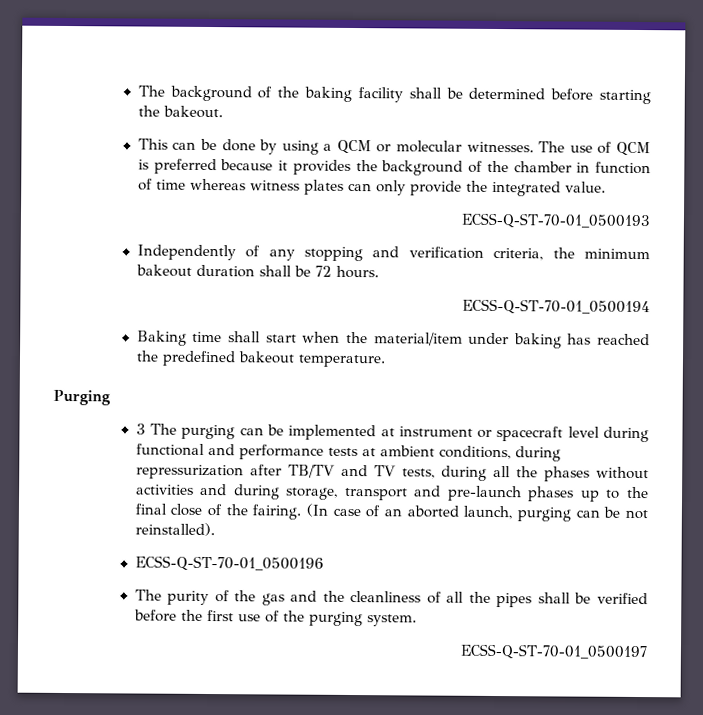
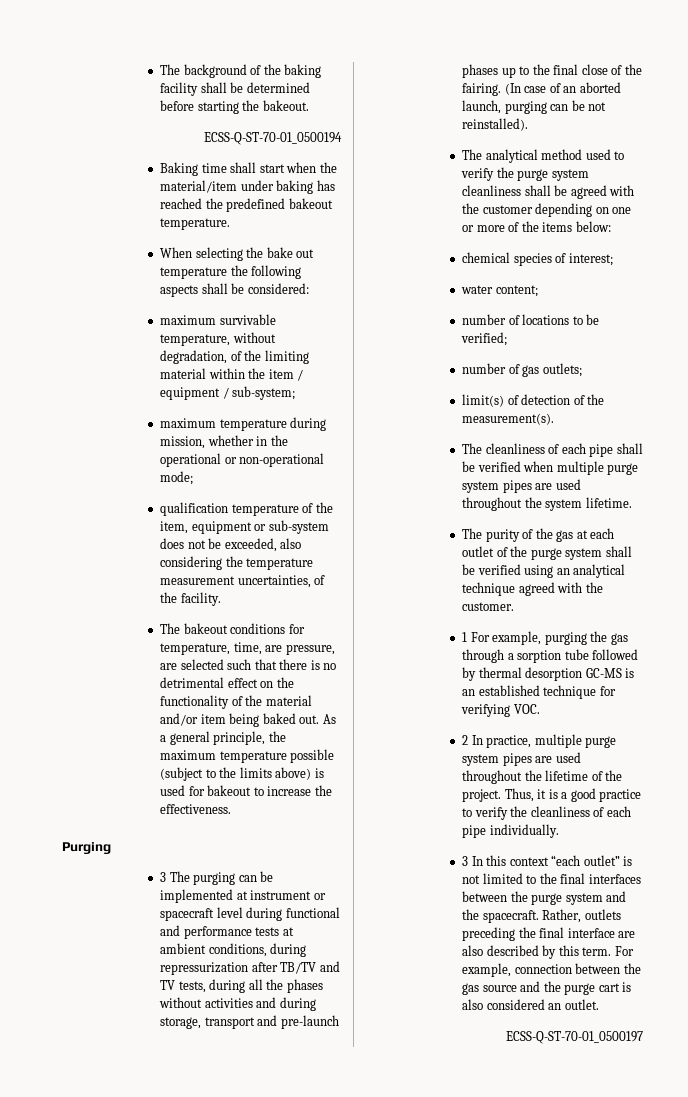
[137,138,652,157] [137,158,651,176] [137,178,606,197] [461,212,651,230] [136,244,650,262] [135,264,379,279] // This can be done by using a QCM or molecular witnesses. The use of QCM is preferred because it provides the background of the chamber in function of time whereas witness plates can only provide the integrated value. // ECSS-Q-ST-70-01_0500193 // Independently of any stopping and verification criteria, the minimum bakeout duration shall be 72 hours. -> (309, 105) none
(386, 361) none -> [160,247,315,261] [160,265,302,279] [160,283,309,297] [160,314,276,325] [160,332,276,346] [160,350,309,364] [160,368,304,381] [160,386,296,400] [160,417,327,431] [160,435,288,449] [160,453,325,467] [160,471,193,485] [160,502,333,516] [160,520,329,534] [160,538,302,552] [160,556,314,570] [160,575,326,588] [160,592,221,606] [160,623,305,634] [160,642,335,655] [160,659,337,670] [160,677,294,688] [160,695,312,709] [160,713,336,727] [160,731,286,745] [160,749,335,763] [160,767,324,781] [160,785,332,796] [160,804,231,814] // When selecting the bake out temperature the following aspects shall be considered: // maximum survivable temperature, without degradation, of the limiting material within the item / equipment / sub-system; // maximum temperature during mission, whether in the operational or non-operational mode; // qualification temperature of the item, equipment or sub-system does not be exceeded, also considering the temperature measurement uncertainties, of the facility. // The bakeout conditions for temperature, time, are pressure, are selected such that there is no detrimental effect on the functionality of the material and/or item being baked out. As a general principle, the maximum temperature possible (subject to the limits above) is used for bakeout to increase the effectiveness.
[134,555,324,572] ECSS-Q-ST-70-01_0500196 -> [462,149,625,163] [461,167,589,181] [462,185,635,199] [462,203,632,217] [462,221,611,232] [462,252,613,266] [461,285,538,297] [462,314,600,325] [461,332,507,346] [462,363,582,377] [462,394,605,407] [462,413,554,425] [462,443,643,457] [462,461,639,475] [462,479,581,493] [462,497,632,511] The analytical method used to verify the purge system cleanliness shall be agreed with the customer depending on one or more of the items below: // chemical species of interest; // water content; // number of locations to be verified; // number of gas outlets; // limit(s) of detection of the measurement(s). // The cleanliness of each pipe shall be verified when multiple purge system pipes are used throughout the system lifetime.
[290,590,649,608] [133,609,417,627] and the cleanliness of all the pipes shall be verified before the first use of the purging system. -> [576,528,615,539] [462,546,632,560] [462,564,626,578] [462,582,603,596] [462,602,514,611] [462,631,628,645] [462,649,639,663] [462,667,635,681] [462,685,616,699] [461,704,540,717] [462,734,617,748] [462,752,581,766] [462,770,623,784] [462,788,642,802] [462,806,631,820] [462,824,559,838] [462,855,633,866] [462,873,641,884] [462,891,627,905] [462,909,621,923] [462,927,636,941] [462,945,634,959] [462,963,641,977] [462,981,632,995] [462,999,599,1010] at each outlet of the purge system shall be verified using an analytical technique agreed with the customer. // 1 For example, purging the gas through a sorption tube followed by thermal desorption GC-MS is an established technique for verifying VOC. // 2 In practice, multiple purge system pipes are used throughout the lifetime of the project. Thus, it is a good practice to verify the cleanliness of each pipe individually. // 3 In this context “each outlet” is not limited to the final interfaces between the purge system and the spacecraft. Rather, outlets preceding the final interface are also described by this term. For example, connection between the gas source and the purge cart is also considered an outlet.

